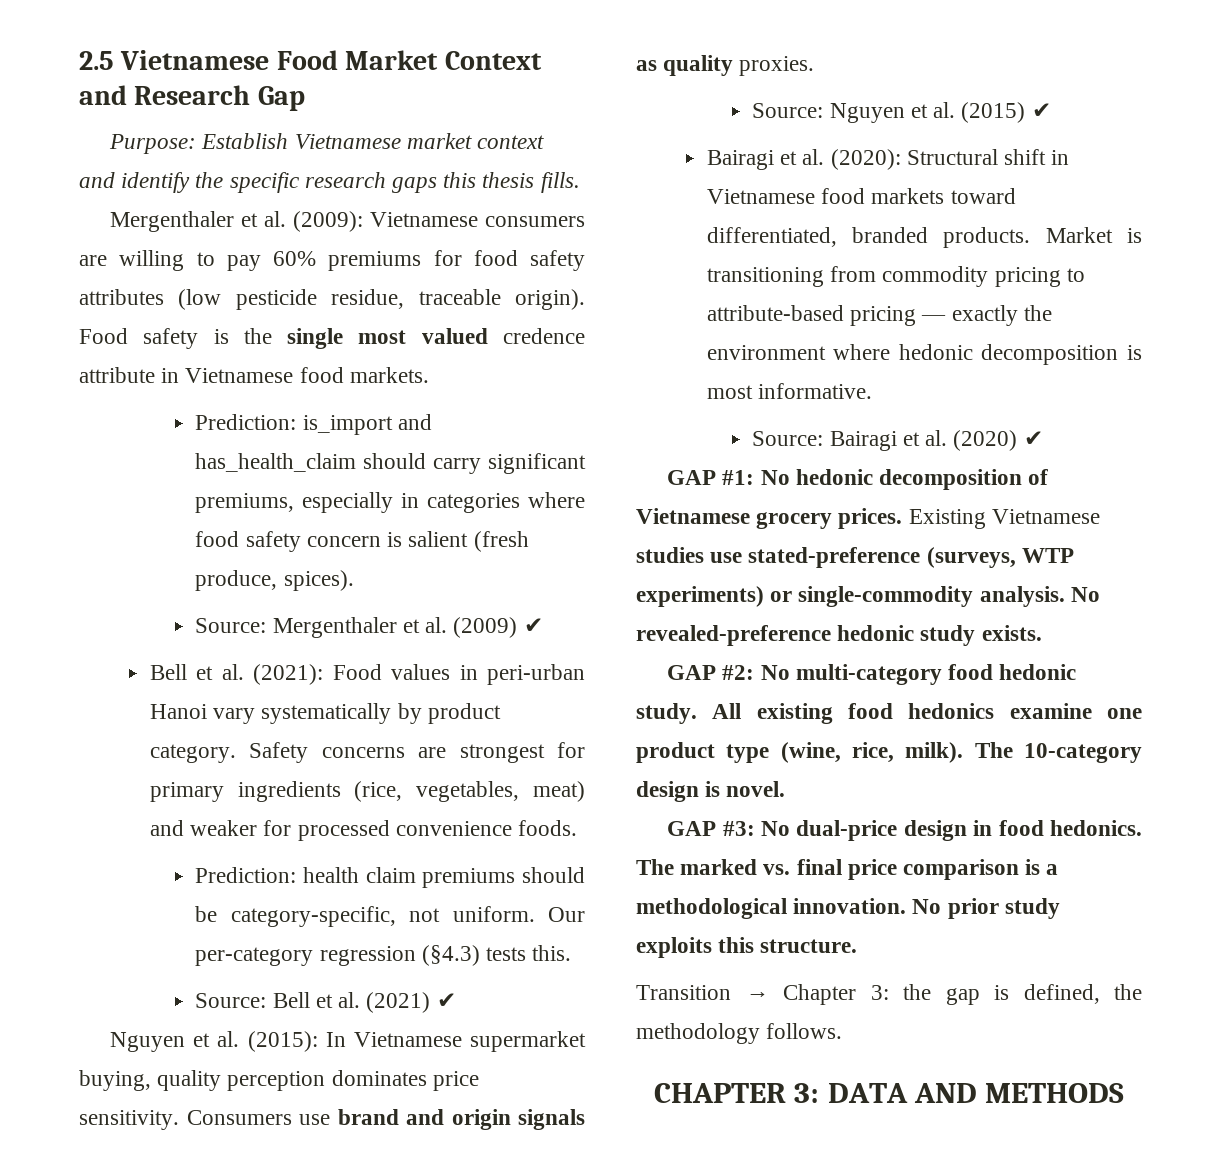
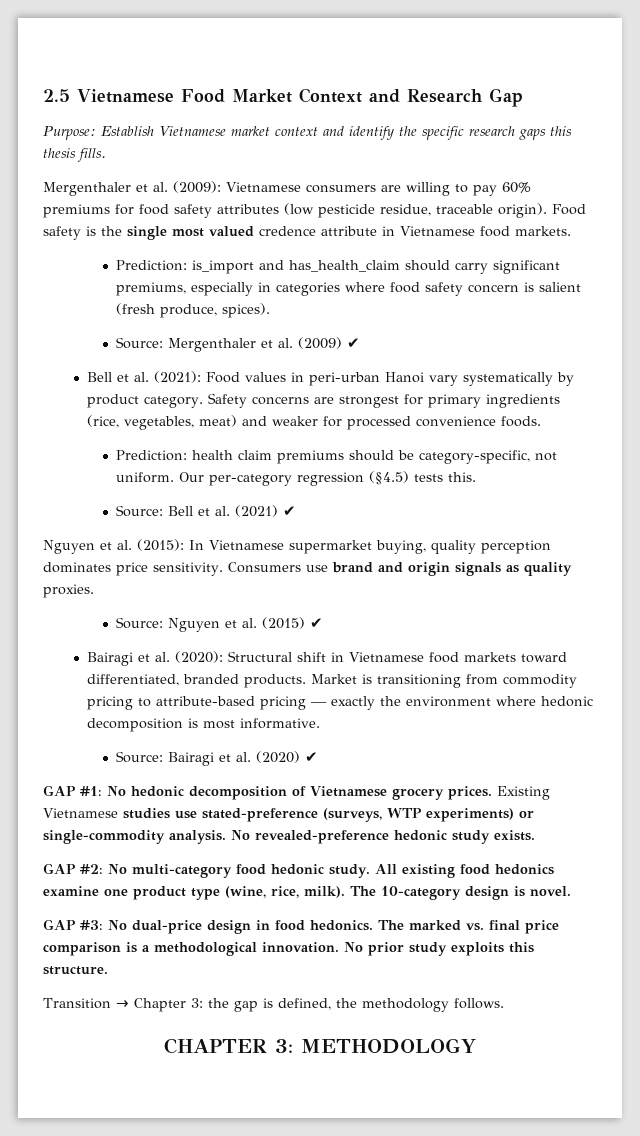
[421,945,480,966] (§4.3) -> [368,471,409,485] (§4.5)
[827,1083,1125,1103] DATA AND METHODS -> [301,1038,476,1054] METHODOLOGY

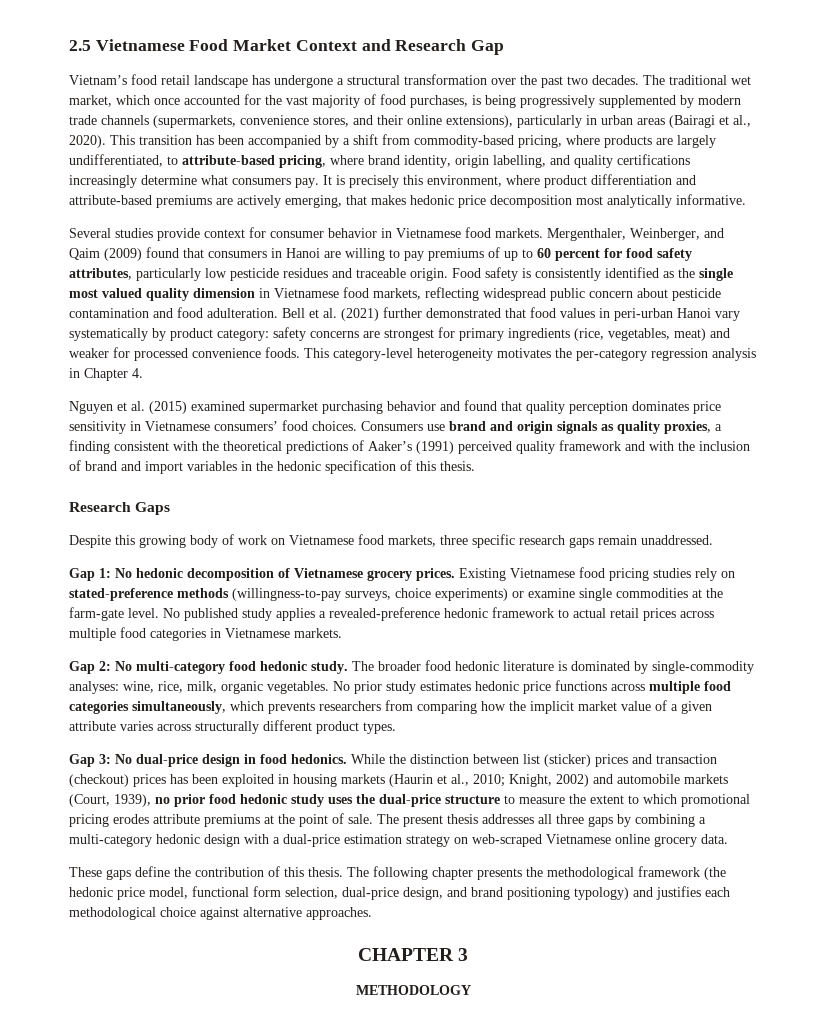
[43,126,572,140] [43,148,106,162] [43,181,531,196] [43,203,586,218] [43,226,96,240] Purpose: Establish Vietnamese market context and identify the specific research gaps this thesis fills. // Mergenthaler et al. (2009): Vietnamese consumers are willing to pay 60% premiums for food safety attributes (low pesticide residue, traceable origin). Food safety is -> [69,74,751,88] [69,94,741,108] [69,115,751,128] [69,134,716,148] [69,154,690,168] [69,174,696,188] [69,194,746,208] [69,227,724,241] [69,247,692,261] [69,267,674,281] Vietnam’s food retail landscape has undergone a structural transformation over the past two decades. The traditional wet market, which once accounted for the vast majority of food purchases, is being progressively supplemented by modern trade channels (supermarkets, convenience stores, and their online extensions), particularly in urban areas (Bairagi et al., 2020). This transition has been accompanied by a shift from commodity-based pricing, where products are largely undifferentiated, to attribute-based pricing, where brand identity, origin labelling, and quality certifications increasingly determine what consumers pay. It is precisely this environment, where product differentiation and attribute-based premiums are actively emerging, that makes hedonic price decomposition most analytically informative. // Several studies provide context for consumer behavior in Vietnamese food markets. Mergenthaler, Weinberger, and Qaim (2009) found that consumers in Hanoi are willing to pay premiums of up to 60 percent for food safety attributes, particularly low pesticide residues and traceable origin. Food safety is consistently identified as
[259,226,571,237] [115,260,560,274] [115,282,581,296] [115,303,270,318] [115,337,360,352] [87,371,241,383] credence attribute in Vietnamese food markets. // Prediction: is_import and has_health_claim should carry significant premiums, especially in categories where food safety concern is salient (fresh produce, spices). // Source: Mergenthaler et al. (2009) ✔ // Bell et al. (2021): Food -> [146,287,721,301] [69,307,556,321] quality dimension in Vietnamese food markets, reflecting widespread public concern about pesticide contamination and food adulteration. Bell et al. (2021) further demonstrated that food
[144,393,248,408] category. Safety -> [217,327,306,341] category: safety
[115,450,557,464] [115,471,476,486] [115,505,296,517] [43,539,551,554] [43,562,223,576] // Prediction: health claim premiums should be category-specific, not uniform. Our per-category regression (§4.5) tests this. // Source: Bell et al. (2021) ✔ // Nguyen et al. (2015): In Vietnamese supermarket buying, quality perception dominates price sensitivity. -> [304,348,756,361] [69,368,143,381] [69,400,721,414] [69,420,357,434] This category-level heterogeneity motivates the per-category regression analysis in Chapter 4. // Nguyen et al. (2015) examined supermarket purchasing behavior and found that quality perception dominates price sensitivity in Vietnamese consumers’ food choices.
[43,584,94,598] [115,617,323,632] [87,651,568,666] [87,674,578,688] [87,696,594,710] [87,718,321,732] [115,751,318,766] [43,785,102,796] proxies. // Source: Nguyen et al. (2015) ✔ // Bairagi et al. (2020): Structural shift in Vietnamese food markets toward differentiated, branded products. Market is transitioning from commodity pricing to attribute-based pricing — exactly the environment where hedonic decomposition is most informative. // Source: Bairagi et al. (2020) ✔ // GAP #1: -> [664,421,722,434] [69,440,750,454] [69,460,475,474] [69,502,171,515] [69,534,713,548] [69,568,111,581] proxies, a finding consistent with the theoretical predictions of Aaker’s (1991) perceived quality framework and with the inclusion of brand and import variables in the hedonic specification of this thesis. // Research Gaps // Despite this growing body of work on Vietnamese food markets, three specific research gaps remain unaddressed. // Gap 1:
[123,808,534,822] [43,830,535,844] [43,863,103,874] studies use stated-preference (surveys, WTP experiments) or single-commodity analysis. No revealed-preference hedonic study exists. // GAP #2: -> [579,567,735,581] [69,588,723,601] [69,607,714,621] [69,627,342,641] [69,661,111,674] food pricing studies rely on stated-preference methods (willingness-to-pay surveys, choice experiments) or examine single commodities at the farm-gate level. No published study applies a revealed-preference hedonic framework to actual retail prices across multiple food categories in Vietnamese markets. // Gap 2:
[374,864,554,878] [43,886,571,900] [43,919,103,930] All existing food hedonics examine one product type (wine, rice, milk). The 10-category design is novel. // GAP #3: -> [352,660,754,674] [69,680,731,694] [69,700,712,714] [69,720,396,734] [69,754,111,767] The broader food hedonic literature is dominated by single-commodity analyses: wine, rice, milk, organic vegetables. No prior study estimates hedonic price functions across multiple food categories simultaneously, which prevents researchers from comparing how the implicit market value of a given attribute varies across structurally different product types. // Gap 3:
[378,920,559,934] [43,942,534,956] [43,966,108,975] [43,998,504,1012] The marked vs. final price comparison is a methodological innovation. No prior study exploits this structure. // Transition → Chapter 3: the gap is defined, the methodology follows. -> [351,754,717,767] [69,774,728,787] [69,794,750,807] [69,813,706,827] [69,834,728,847] [69,866,726,880] [69,886,730,900] [69,907,372,920] While the distinction between list (sticker) prices and transaction (checkout) prices has been exploited in housing markets (Haurin et al., 2010; Knight, 2002) and automobile markets (Court, 1939), no prior food hedonic study uses the dual-price structure to measure the extent to which promotional pricing erodes attribute premiums at the point of sale. The present thesis addresses all three gaps by combining a multi-category hedonic design with a dual-price estimation strategy on web-scraped Vietnamese online grocery data. // These gaps define the contribution of this thesis. The following chapter presents the methodological framework (the hedonic price model, functional form selection, dual-price design, and brand positioning typology) and justifies each methodological choice against alternative approaches.
[275,1039,293,1053] 3: -> [458,948,469,961] 3 //

